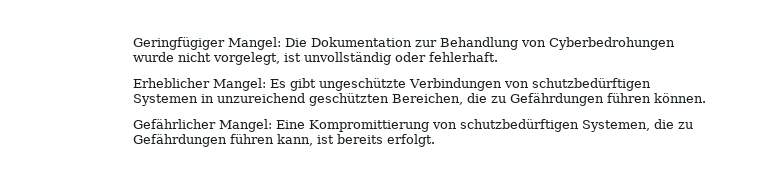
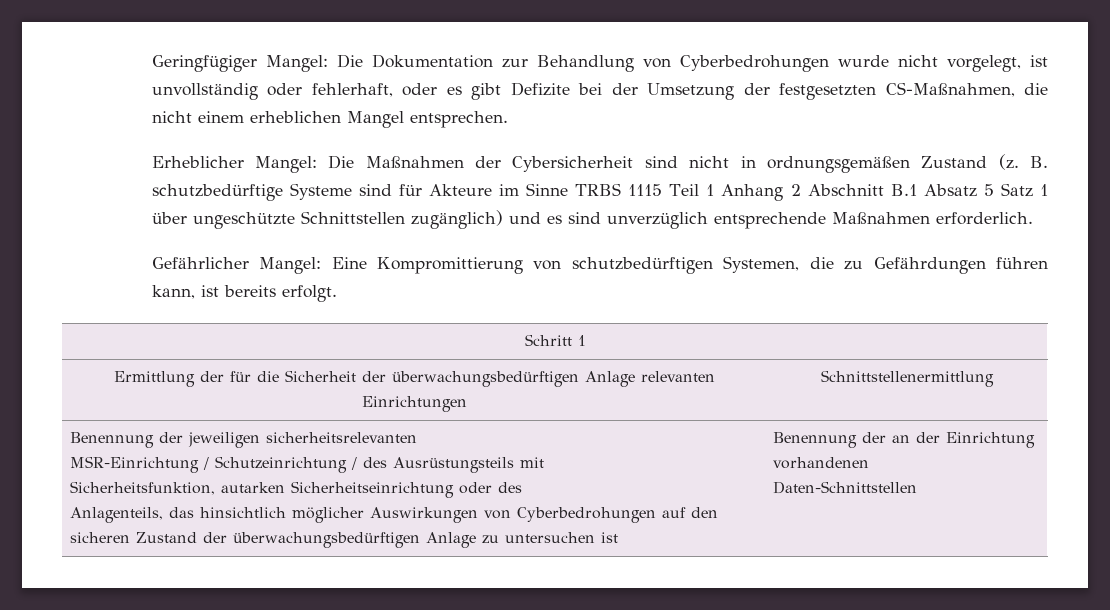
[429,52,499,62] [133,78,652,91] [133,93,707,106] fehlerhaft. // Erheblicher Mangel: Es gibt ungeschützte Verbindungen von schutzbedürftigen Systemen in unzureichend geschützten Bereichen, die zu Gefährdungen führen können. -> [311,82,1048,100] [151,111,508,128] [151,154,1048,173] [151,183,1048,201] [151,210,1033,229] fehlerhaft, oder es gibt Defizite bei der Umsetzung der festgesetzten CS-Maßnahmen, die nicht einem erheblichen Mangel entsprechen. // Erheblicher Mangel: Die Maßnahmen der Cybersicherheit sind nicht in ordnungsgemäßen Zustand (z. B. schutzbedürftige Systeme sind für Akteure im Sinne TRBS 1115 Teil 1 Anhang 2 Abschnitt B.1 Absatz 5 Satz 1 über ungeschützte Schnittstellen zugänglich) und es sind unverzüglich entsprechende Maßnahmen erforderlich.
(436, 140) none -> [524,334,586,346] [113,370,715,387] [361,396,467,412] [820,370,994,387] [69,432,417,448] [69,456,544,473] [69,481,522,498] [69,507,718,523] [69,532,618,548] [772,432,1035,448] [772,457,869,469] [772,481,917,494] // Schritt 1 // Ermittlung der für die Sicherheit der überwachungsbedürftigen Anlage relevanten Einrichtungen | Schnittstellenermittlung // Benennung der jeweiligen sicherheitsrelevanten // MSR-Einrichtung / Schutzeinrichtung / des Ausrüstungsteils mit // Sicherheitsfunktion, autarken Sicherheitseinrichtung oder des // Anlagenteils, das hinsichtlich möglicher Auswirkungen von Cyberbedrohungen auf den sicheren Zustand der überwachungsbedürftigen Anlage zu untersuchen ist | Benennung der an der Einrichtung vorhandenen // Daten-Schnittstellen

